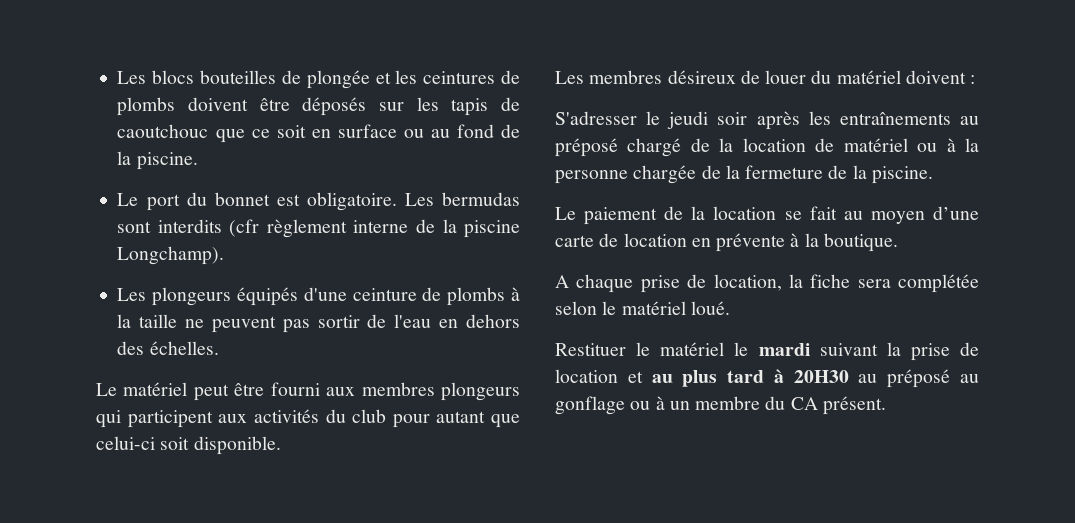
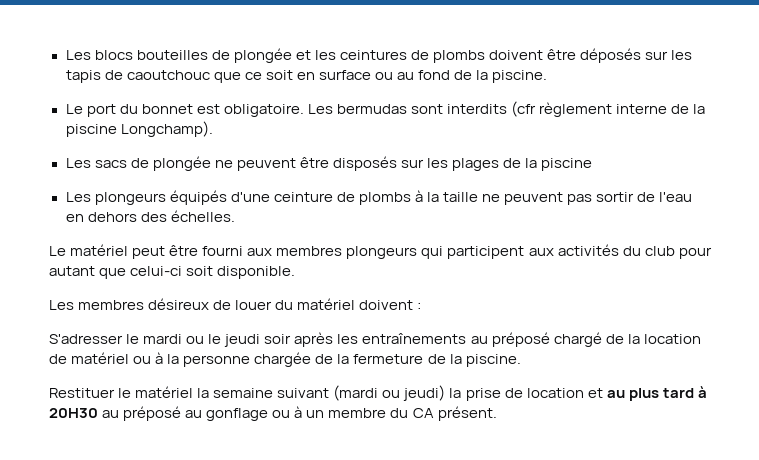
(225, 255) none -> [65,156,593,171] // Les sacs de plongée ne peuvent être disposés sur les plages de la piscine
(661, 118) none -> [143,334,222,344] mardi ou le
[555,206,979,225] [555,233,898,252] [555,274,979,293] [555,301,730,315] [555,342,878,356] Le paiement de la location se fait au moyen d’une carte de location en prévente à la boutique. // A chaque prise de location, la fiche sera complétée selon le matériel loué. // Restituer le matériel le mardi suivant -> [49,385,446,401] Restituer le matériel la semaine suivant (mardi ou jeudi)

